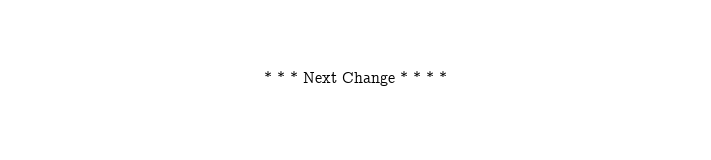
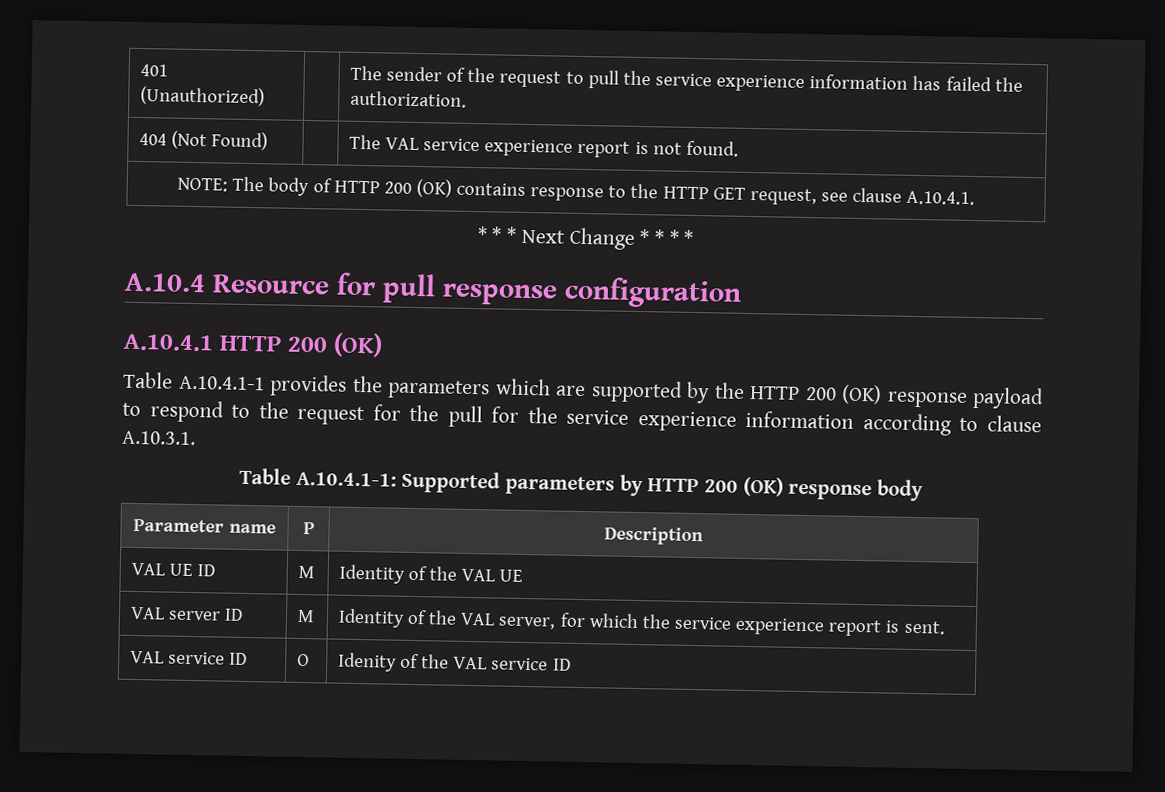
(264, 77) none -> [139,63,168,77] [139,85,265,107] [349,65,1023,92] [349,90,467,108] [138,130,269,151] [348,134,739,158] [177,176,976,206] 401 (Unauthorized) | | The sender of the request to pull the service experience information has failed the authorization. // 404 (Not Found) | | The VAL service experience report is not found. // NOTE: The body of HTTP 200 (OK) contains response to the HTTP GET request, see clause A.10.4.1. //
(447, 77) none -> [124,272,742,309] [123,332,383,358] [123,371,1044,410] [122,400,1042,436] [122,430,196,446] [238,467,924,502] [133,518,276,534] [302,521,315,535] [604,526,704,546] [130,562,217,577] [297,565,315,579] [338,564,524,584] [129,606,245,621] [296,609,315,623] [337,608,946,637] [129,650,249,666] [296,653,310,667] [337,652,572,672] // A.10.4 Resource for pull response configuration // A.10.4.1 HTTP 200 (OK) // Table A.10.4.1-1 provides the parameters which are supported by the HTTP 200 (OK) response payload to respond to the request for the pull for the service experience information according to clause A.10.3.1. // Table A.10.4.1-1: Supported parameters by HTTP 200 (OK) response body // Parameter name | P | Description // VAL UE ID | M | Identity of the VAL UE // VAL server ID | M | Identity of the VAL server, for which the service experience report is sent. // VAL service ID | O | Idenity of the VAL service ID

